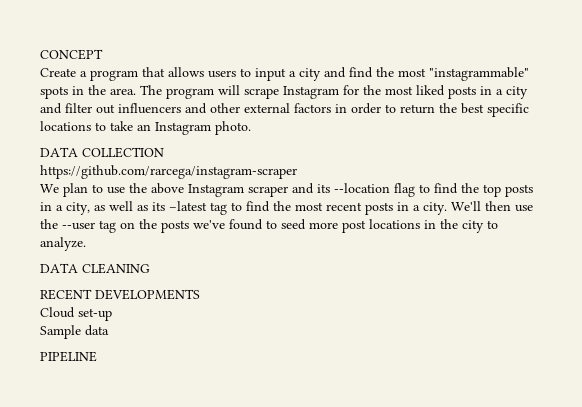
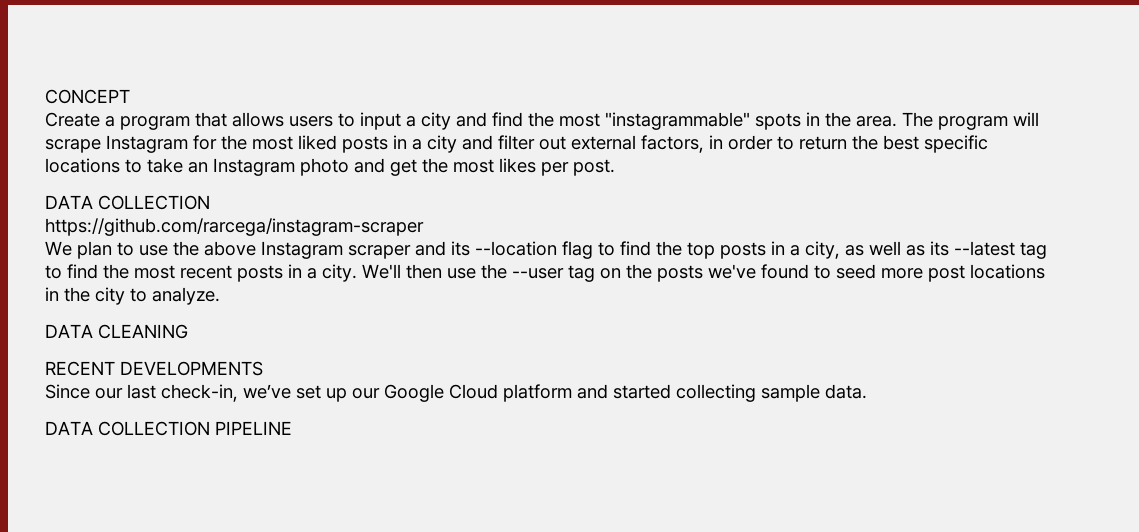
[118,103,331,114] influencers and other external factors -> [571,135,704,153] external factors,
[215,121,251,135] photo. -> [300,158,615,176] photo and get the most likes per post.
[169,201,207,211] –latest -> [954,241,1015,256] --latest
[40,307,112,321] [40,325,109,339] Cloud set-up // Sample data // -> [45,384,867,402] [45,421,210,436] Since our last check-in, we’ve set up our Google Cloud platform and started collecting sample data. // DATA COLLECTION

